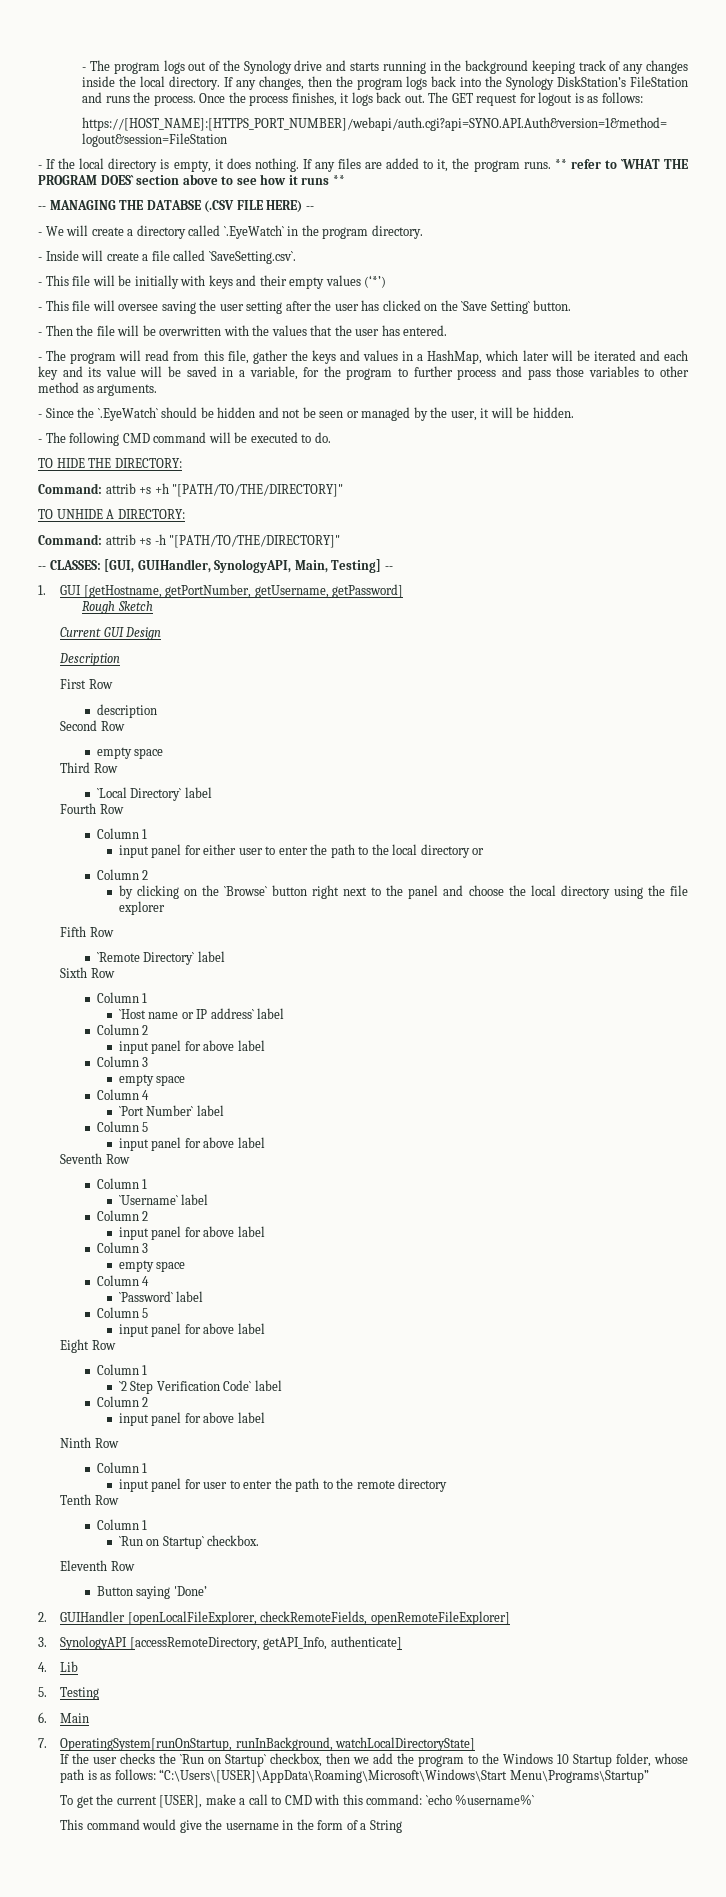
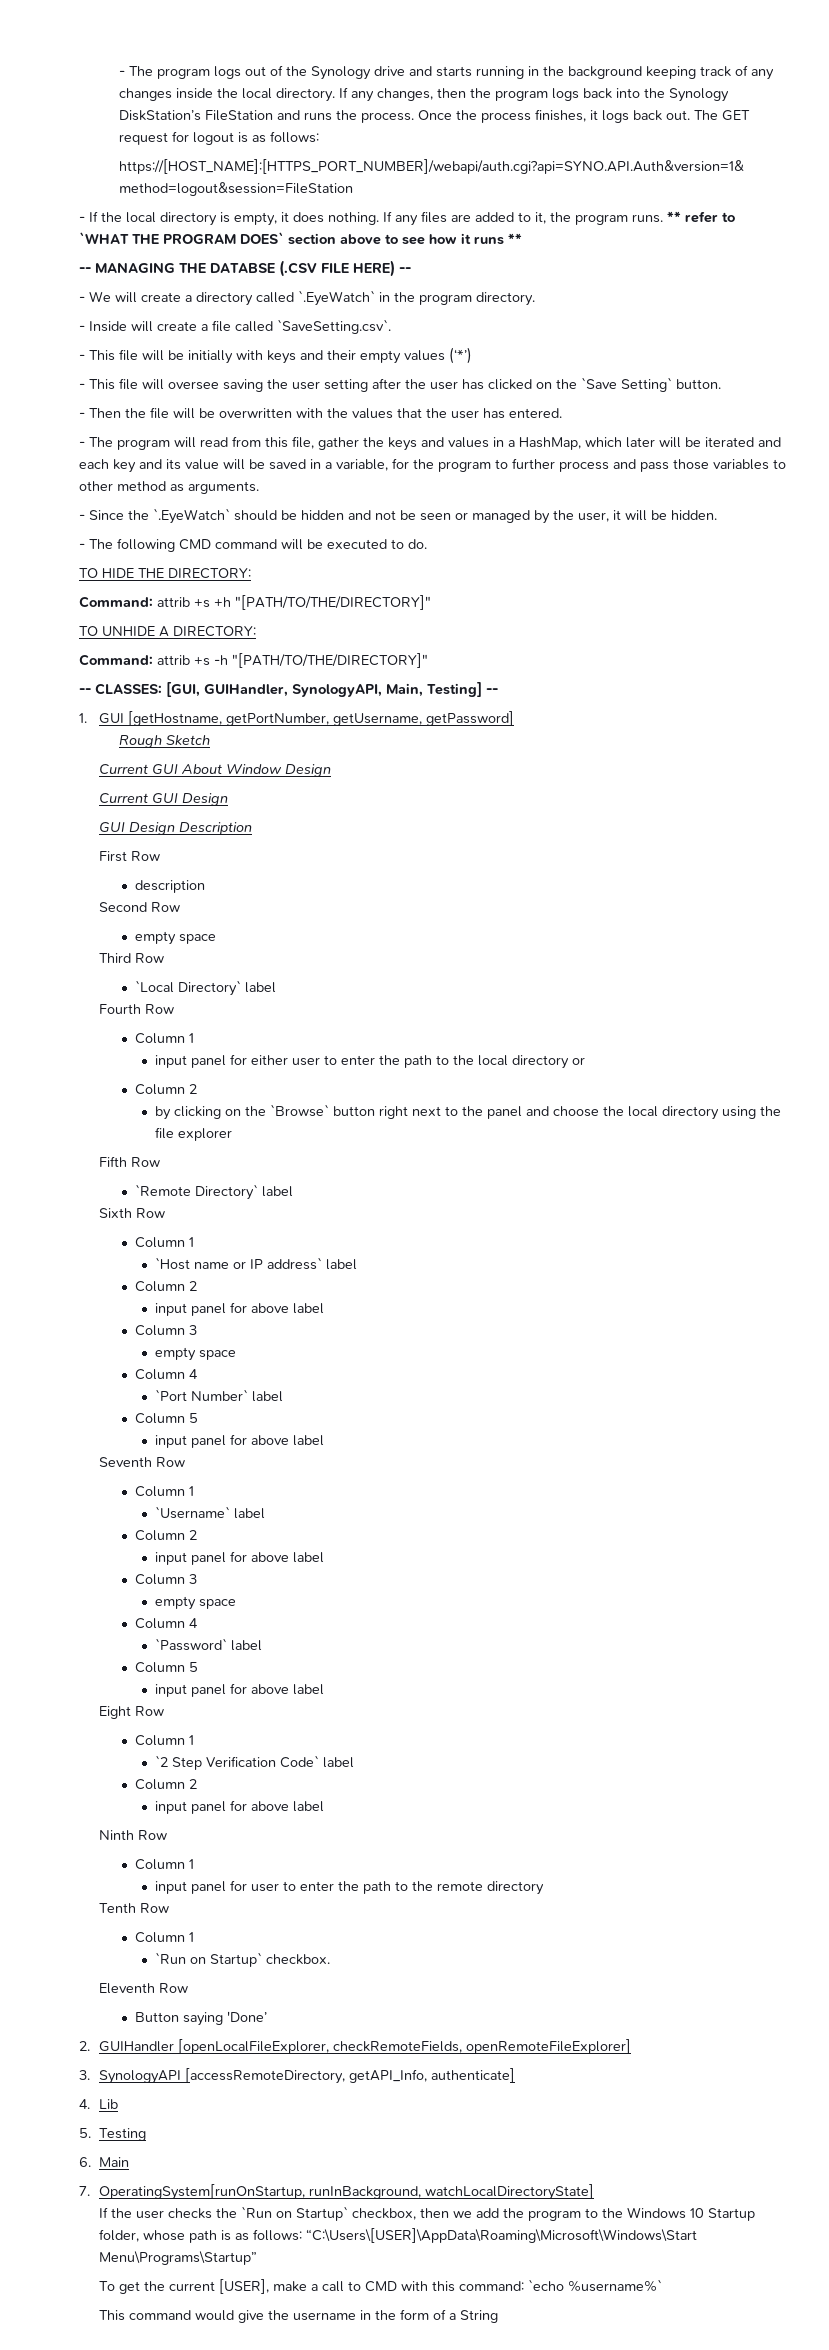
[125,627,162,640] Design // -> [181,764,332,777] [99,793,229,806] [99,822,176,835] About Window Design // Current GUI Design // GUI Design

